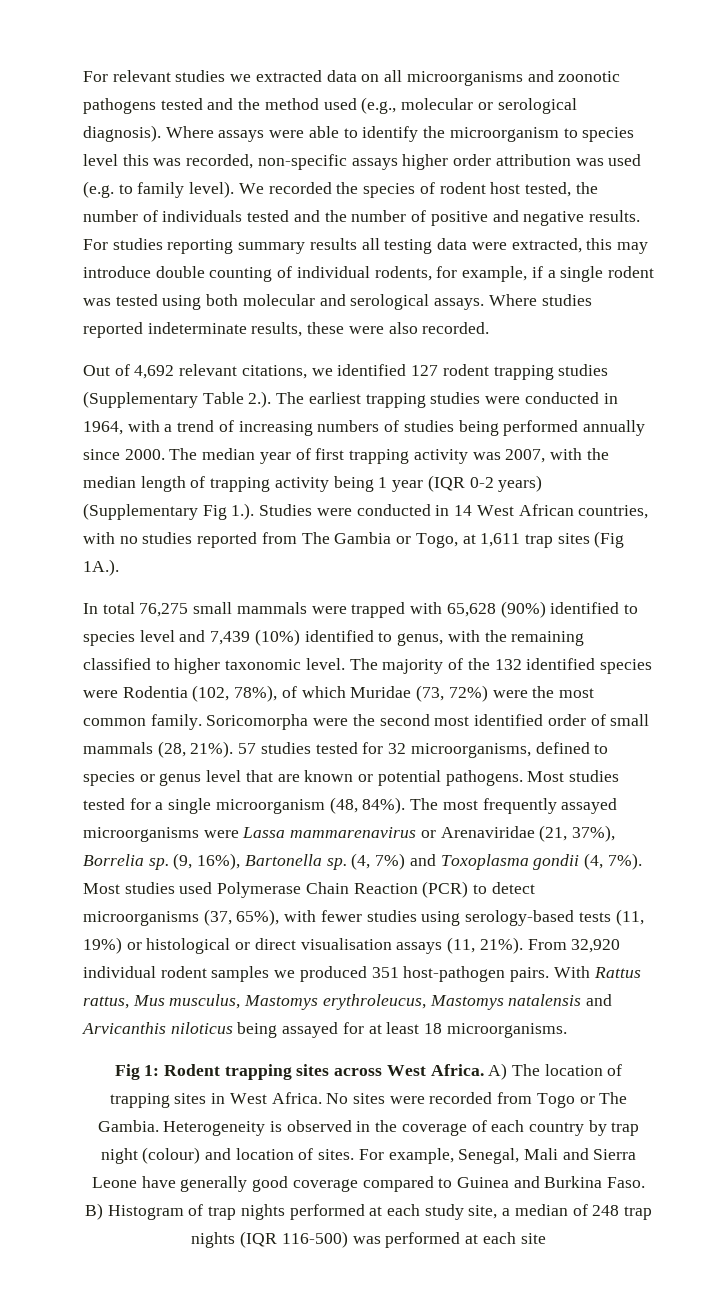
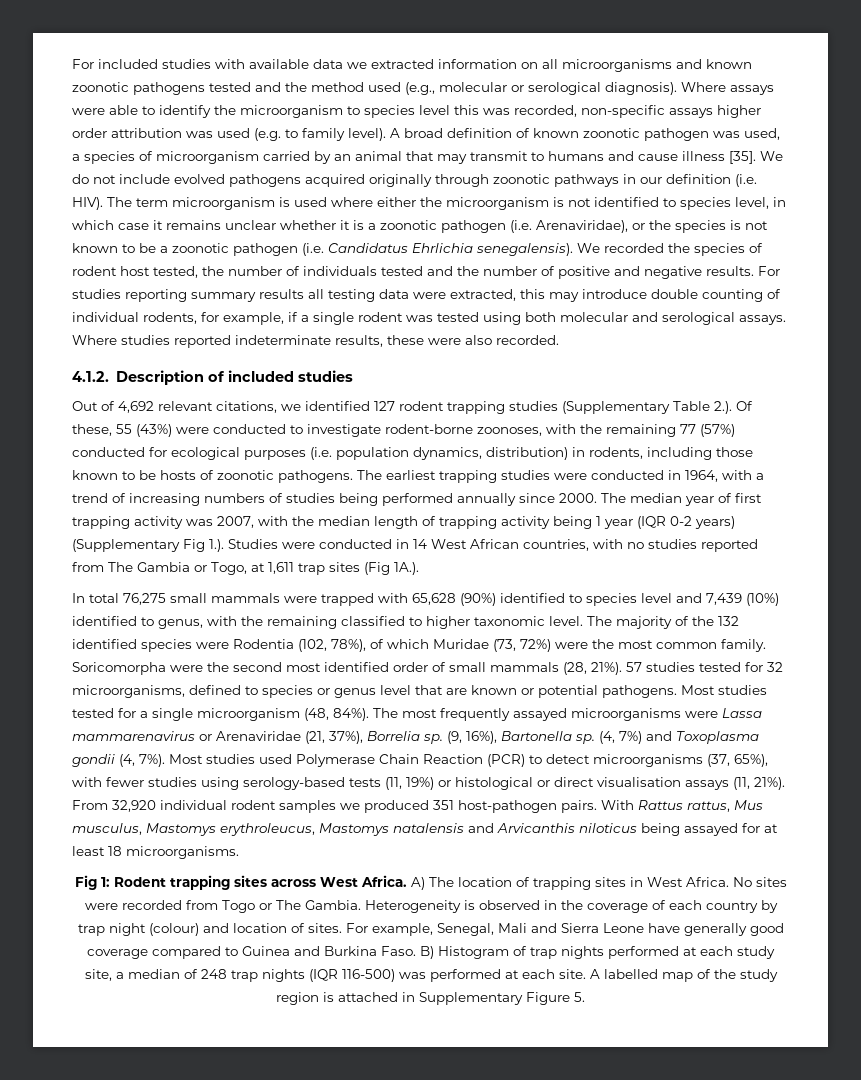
[83,70,226,82] For relevant studies -> [72,59,343,69] For included studies with available data
[326,70,357,82] data -> [438,59,517,69] information
(554, 76) none -> [706,59,752,69] known
(235, 189) none -> [390,128,780,141] [72,151,783,164] [72,174,757,187] [72,197,786,210] [72,220,768,233] [72,243,573,256] A broad definition of known zoonotic pathogen was used, a species of microorganism carried by an animal that may transmit to humans and cause illness [35]. We do not include evolved pathogens acquired originally through zoonotic pathways in our definition (i.e. HIV). The term microorganism is used where either the microorganism is not identified to species level, in which case it remains unclear whether it is a zoonotic pathogen (i.e. Arenaviridae), or the species is not known to be a zoonotic pathogen (i.e. Candidatus Ehrlichia senegalensis).
(490, 328) none -> [72,370,353,385] // 4.1.2. Description of included studies
(272, 399) none -> [736,401,753,411] [72,424,735,437] [72,447,753,460] [72,470,353,483] Of these, 55 (43%) were conducted to investigate rodent-borne zoonoses, with the remaining 77 (57%) conducted for ecological purposes (i.e. population dynamics, distribution) in rodents, including those known to be hosts of zoonotic pathogens.
[520,1233,546,1244] site -> [558,969,778,982] [276,992,585,1005] site. A labelled map of the study region is attached in Supplementary Figure 5.

